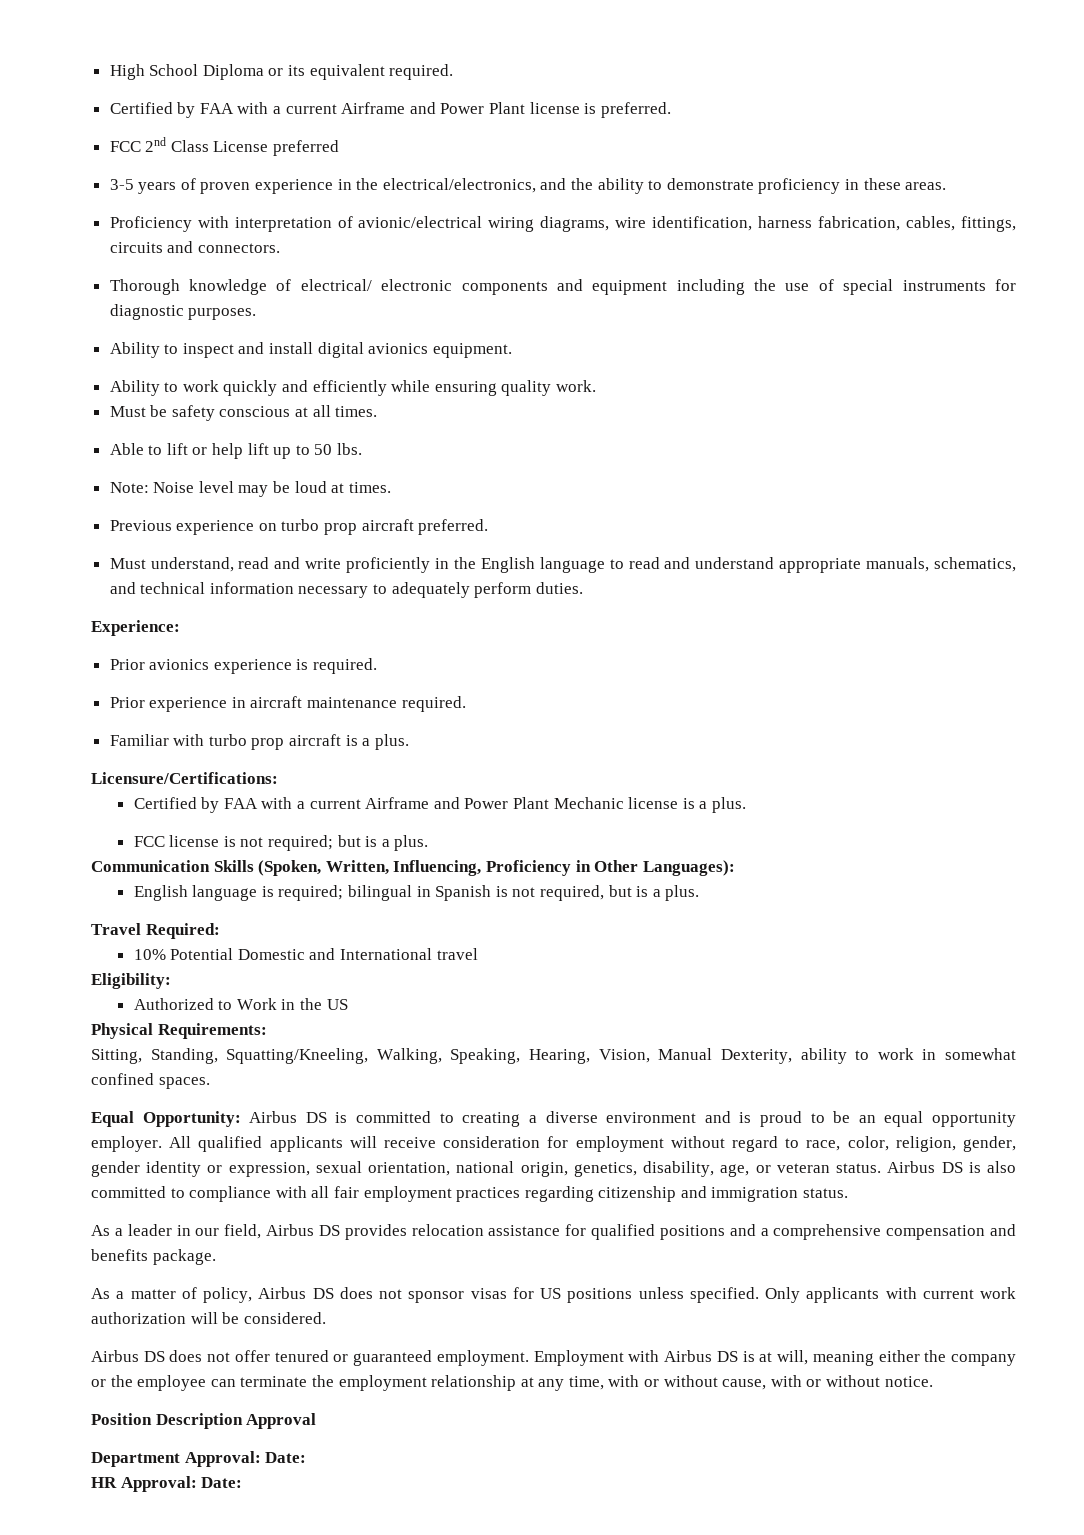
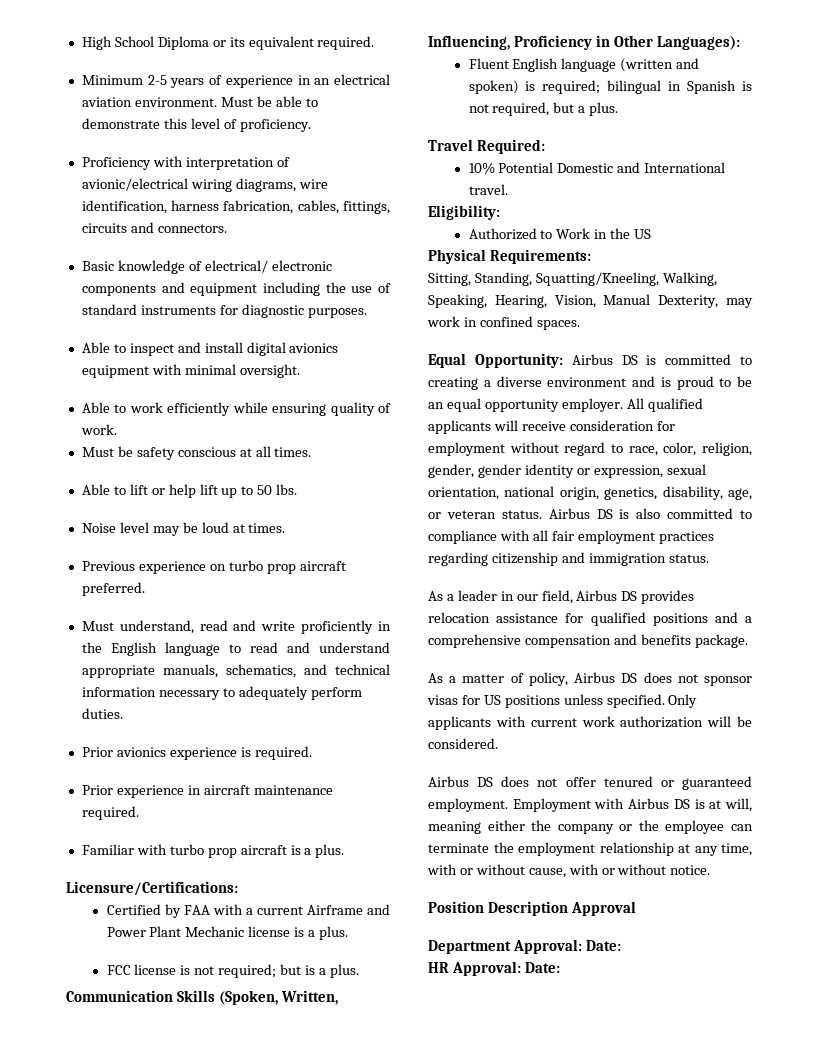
[109,102,671,118] [109,137,340,156] [109,179,134,190] Certified by FAA with a current Airframe and Power Plant license is preferred. // FCC 2nd Class License preferred // 3-5 -> [81,75,167,85] Minimum 2-5
[200,178,947,194] proven experience in the electrical/electronics, and the ability to demonstrate proficiency in these areas. -> [225,74,391,88] [81,96,318,107] [81,118,311,132] experience in an electrical aviation environment. Must be able to demonstrate this level of proficiency.
[109,279,180,295] Thorough -> [81,261,114,271] Basic
[843,279,894,295] special -> [81,304,137,315] standard
[109,342,160,358] Ability -> [81,342,110,353] Able
[432,343,512,358] [109,380,309,396] equipment. // Ability to work quickly and -> [81,364,300,378] [81,402,163,413] equipment with minimal oversight. // Able to work
(552, 388) none -> [378,403,392,413] of
[109,482,149,493] Note: -> (298, 489) none
[91,620,180,636] // Experience: -> (123, 713) none
[133,885,258,901] English language -> [468,58,700,72] [468,80,519,94] Fluent English language (written and spoken)
[636,886,649,897] is -> (575, 107) none
[436,948,478,960] travel -> [468,184,508,195] travel.
[800,1048,870,1064] ability to -> [726,298,753,308] may
[945,1048,1017,1060] somewhat -> (477, 322) none

